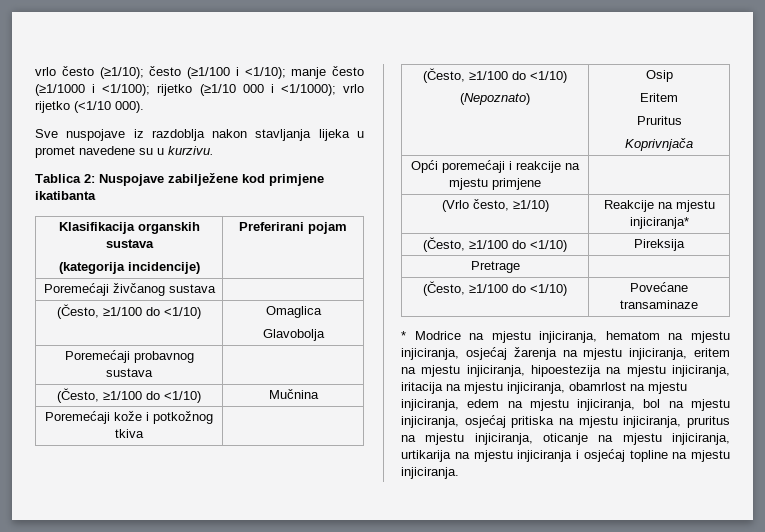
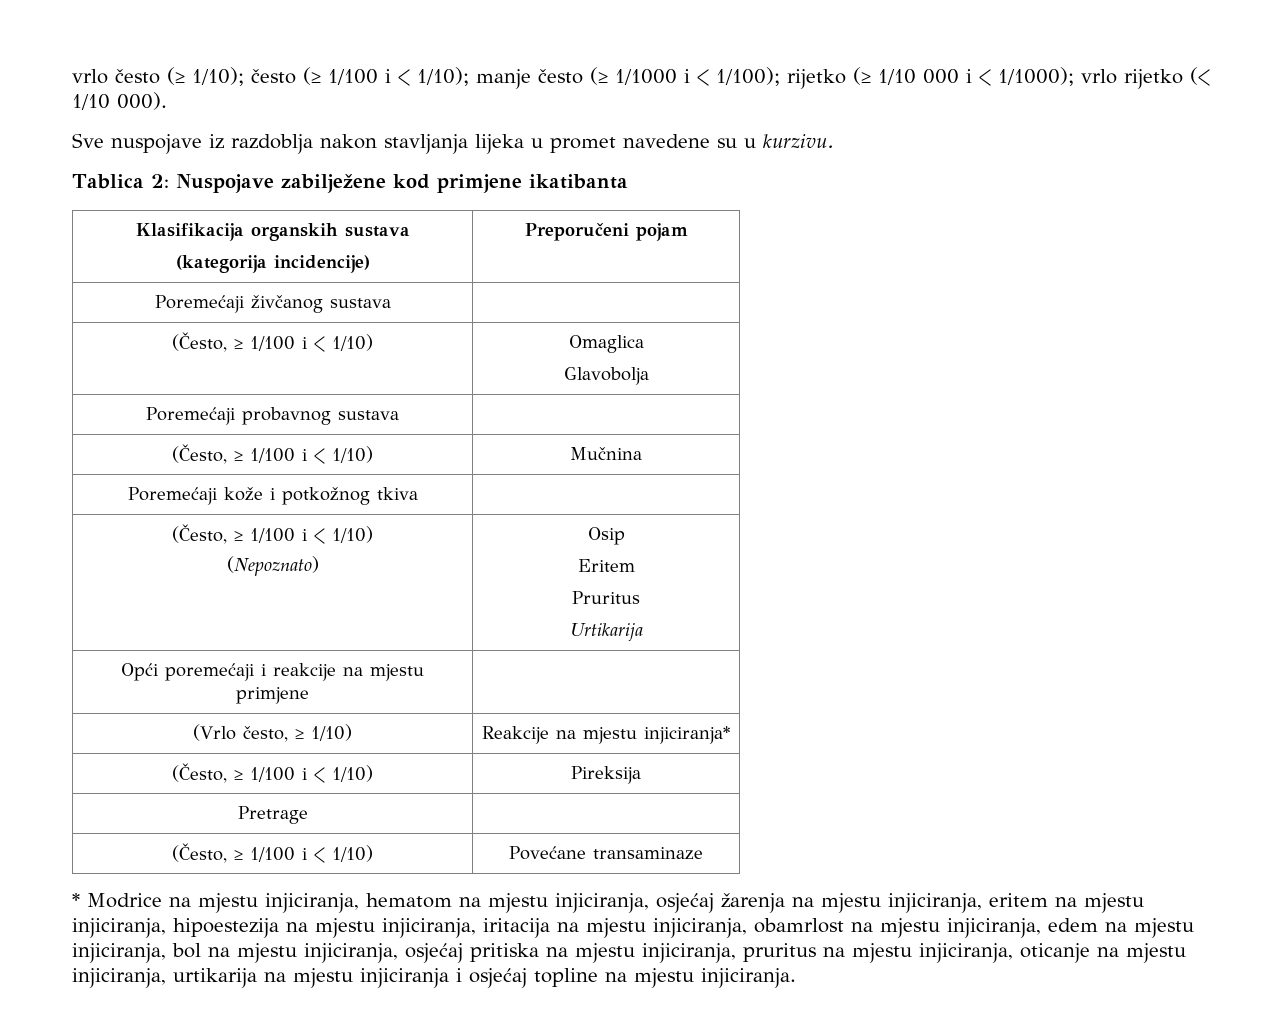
[99,66,364,79] [35,84,364,96] [35,101,111,113] (≥1/10); često (≥1/100 i <1/10); manje često (≥1/1000 i <1/100); rijetko (≥1/10 000 i <1/1000); vrlo rijetko (<1/10 -> [167,67,1210,89] [72,94,110,110] (≥ 1/10); često (≥ 1/100 i < 1/10); manje često (≥ 1/1000 i < 1/100); rijetko (≥ 1/10 000 i < 1/1000); vrlo rijetko (< 1/10
[239,222,304,231] Preferirani -> [524,223,629,241] Preporučeni
[103,307,201,319] ≥1/100 do <1/10) -> [234,334,373,352] ≥ 1/100 i < 1/10)
[103,391,201,403] ≥1/100 do <1/10) -> [234,446,373,464] ≥ 1/100 i < 1/10)
[469,71,567,83] ≥1/100 do <1/10) -> [234,526,373,544] ≥ 1/100 i < 1/10)
[625,138,693,151] Koprivnjača -> [569,623,643,641] Urtikarija
[512,200,549,212] ≥1/10) -> [294,724,352,741] ≥ 1/10)
[469,240,567,252] [634,239,685,251] [470,261,520,273] [423,281,567,296] ≥1/100 do <1/10) | Pireksija // Pretrage | // (Često, ≥1/100 do <1/10) -> [234,765,373,783] [571,766,641,784] [237,806,308,824] [172,843,373,863] ≥ 1/100 i < 1/10) | Pireksija // Pretrage | // (Često, ≥ 1/100 i < 1/10)

